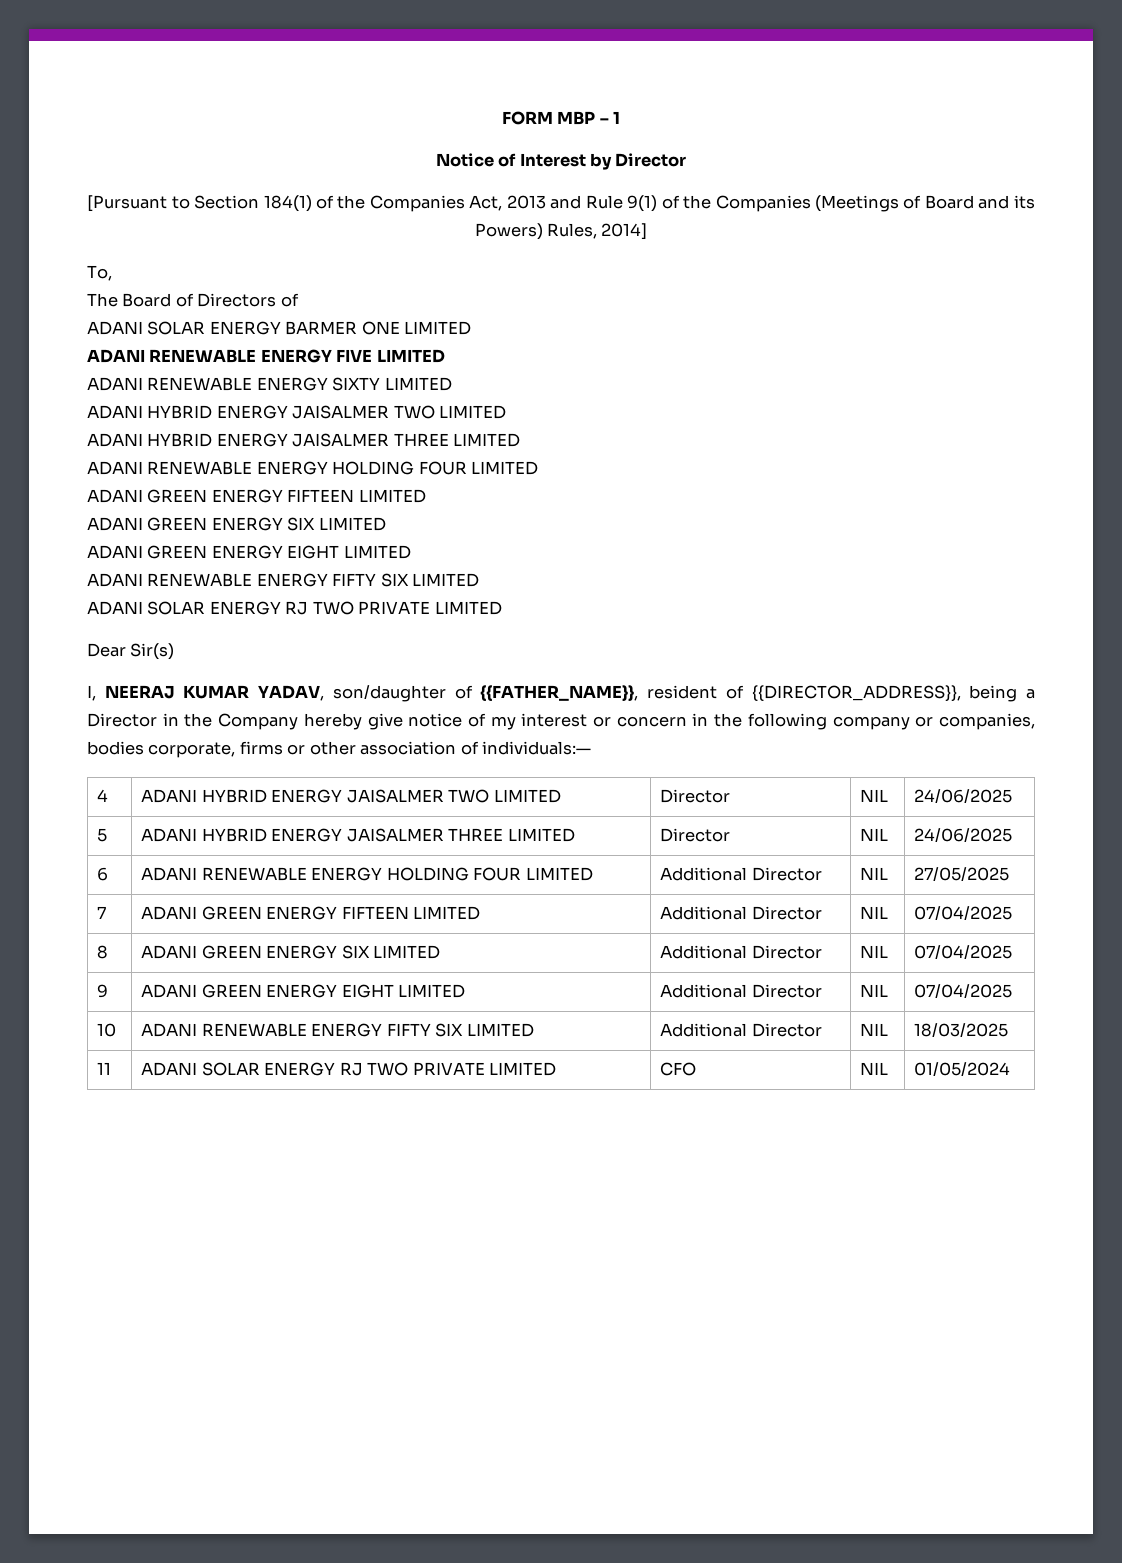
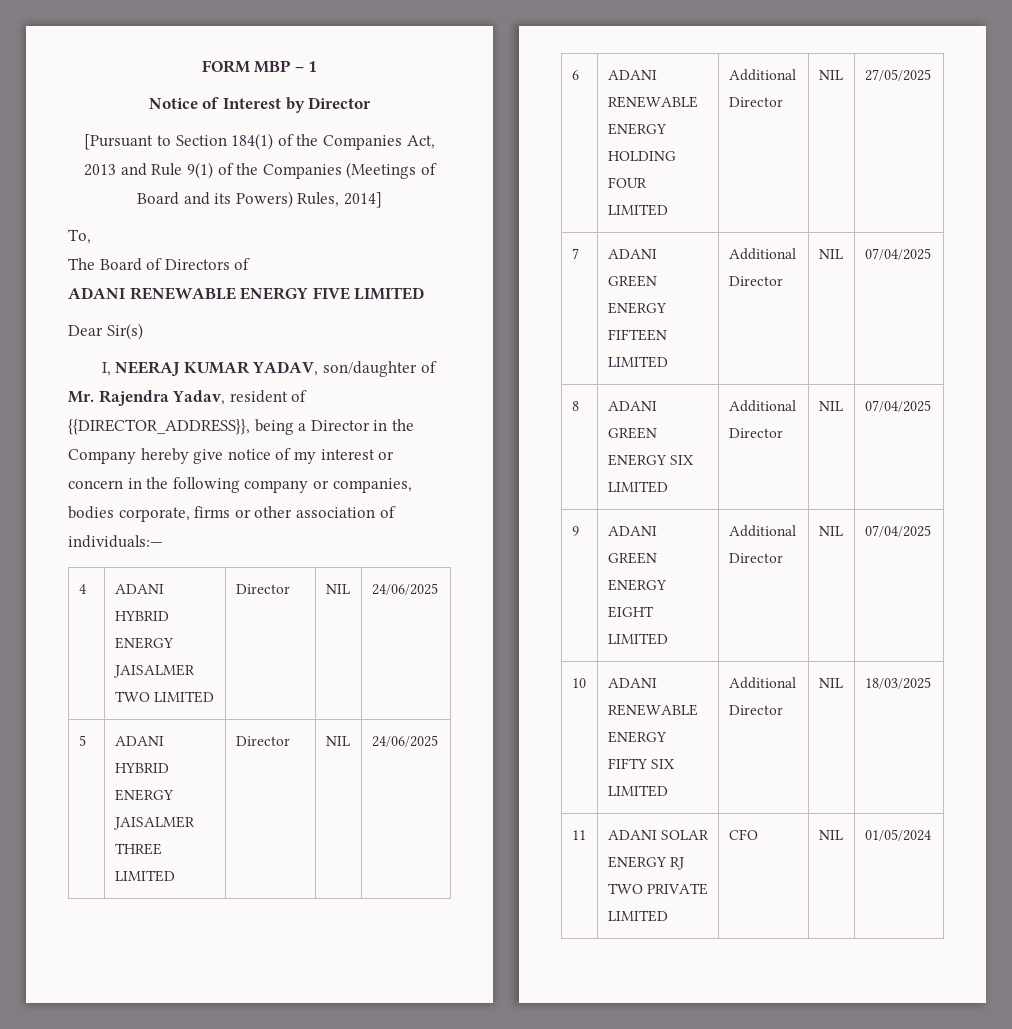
[87,321,472,335] // ADANI SOLAR ENERGY BARMER ONE LIMITED -> (251, 264) none
[87,377,452,391] [87,405,507,419] [87,433,521,447] [87,461,539,475] [87,489,426,503] [87,517,386,531] [87,545,411,559] [87,573,480,587] [87,601,502,615] // ADANI RENEWABLE ENERGY SIXTY LIMITED // ADANI HYBRID ENERGY JAISALMER TWO LIMITED // ADANI HYBRID ENERGY JAISALMER THREE LIMITED // ADANI RENEWABLE ENERGY HOLDING FOUR LIMITED // ADANI GREEN ENERGY FIFTEEN LIMITED // ADANI GREEN ENERGY SIX LIMITED // ADANI GREEN ENERGY EIGHT LIMITED // ADANI RENEWABLE ENERGY FIFTY SIX LIMITED // ADANI SOLAR ENERGY RJ TWO PRIVATE LIMITED -> (425, 293) none
[480,685,639,702] {{FATHER_NAME}}, -> [68,390,226,406] Mr. Rajendra Yadav,

